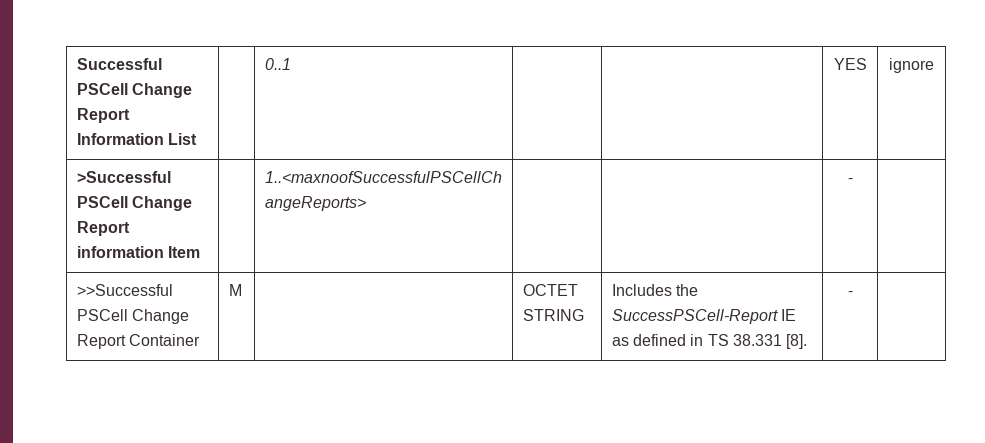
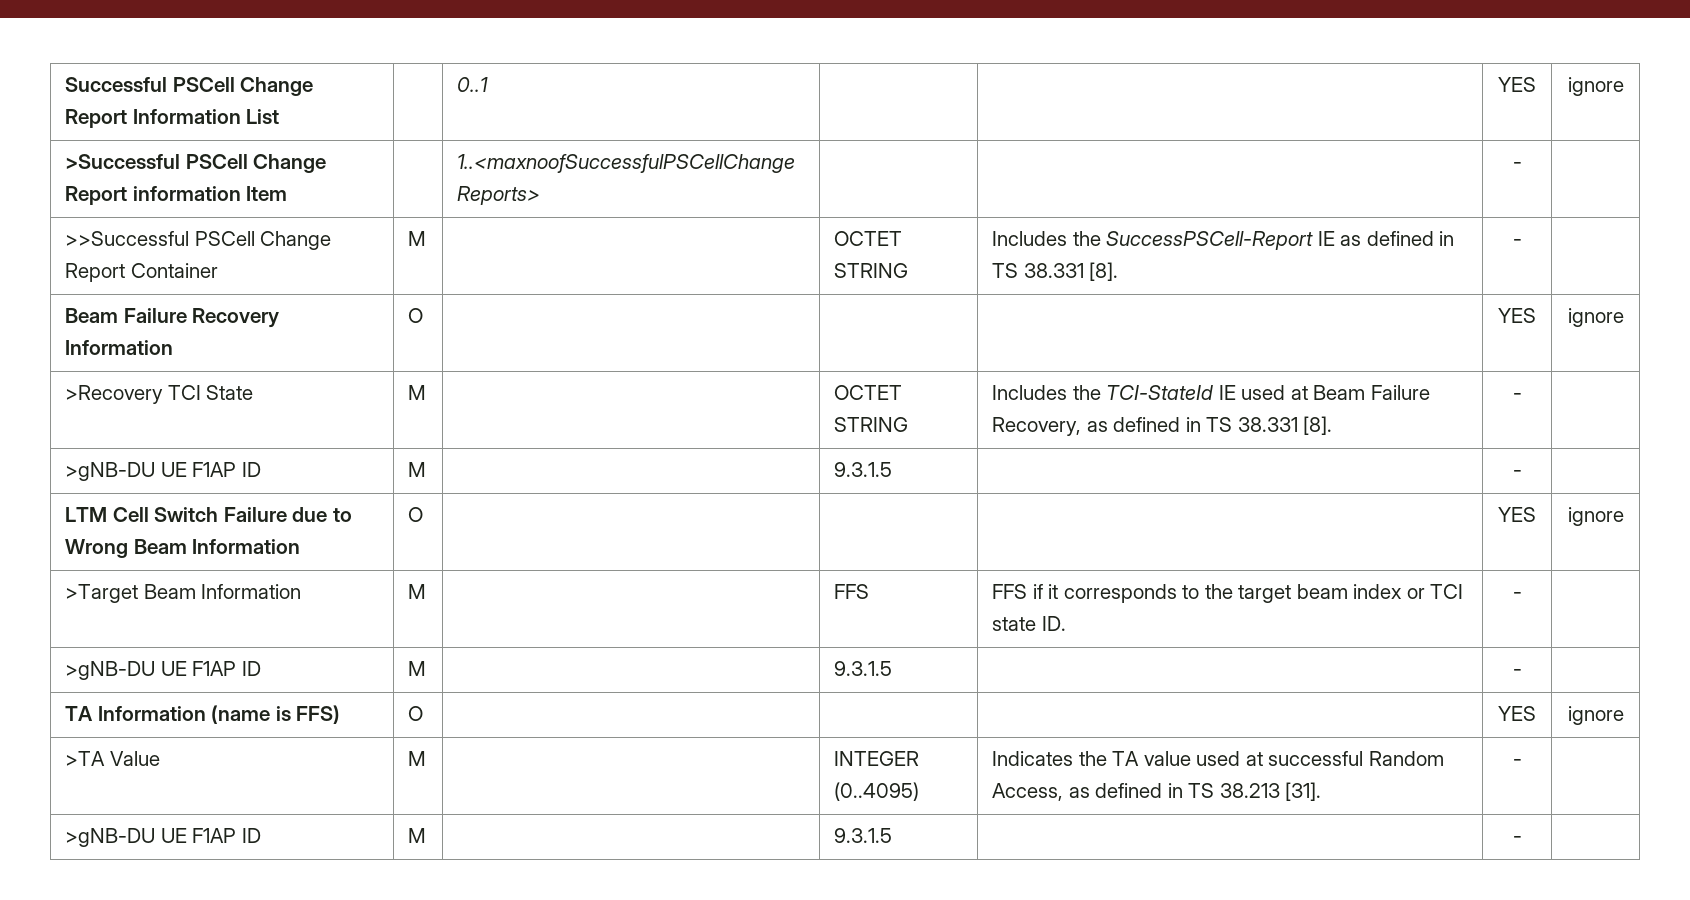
(853, 293) none -> [65,308,280,328] [65,340,174,355] [408,308,424,323] [1498,308,1536,323] [1567,308,1624,327] [65,385,254,404] [408,385,427,400] [834,385,903,400] [834,417,909,432] [992,385,1430,400] [992,416,1333,436] [1512,393,1522,400] [65,462,261,481] [408,462,427,477] [834,462,893,477] [1512,470,1522,477] [65,507,352,522] [65,539,301,558] [408,507,424,522] [1498,507,1536,522] [1567,507,1624,526] [65,584,302,603] [408,584,427,599] [834,584,870,599] [992,584,1464,603] [992,616,1066,631] [1512,592,1522,599] [65,661,261,680] [408,661,427,676] [834,661,893,676] [1512,669,1522,676] [65,705,341,724] [408,706,424,721] [1498,706,1536,721] [1567,706,1624,725] [65,751,160,766] [408,751,427,766] [834,751,920,766] [834,782,920,801] [992,751,1444,766] [992,782,1322,801] [1512,759,1522,766] [65,828,261,847] [408,828,427,843] [834,828,893,843] [1512,836,1522,843] // Beam Failure Recovery Information | O | | | | YES | ignore // >Recovery TCI State | M | | OCTET STRING | Includes the TCI-StateId IE used at Beam Failure Recovery, as defined in TS 38.331 [8]. | - | // >gNB-DU UE F1AP ID | M | | 9.3.1.5 | | - | // LTM Cell Switch Failure due to Wrong Beam Information | O | | | | YES | ignore // >Target Beam Information | M | | FFS | FFS if it corresponds to the target beam index or TCI state ID. | - | // >gNB-DU UE F1AP ID | M | | 9.3.1.5 | | - | // TA Information (name is FFS) | O | | | | YES | ignore // >TA Value | M | | INTEGER (0..4095) | Indicates the TA value used at successful Random Access, as defined in TS 38.213 [31]. | - | // >gNB-DU UE F1AP ID | M | | 9.3.1.5 | | - |

